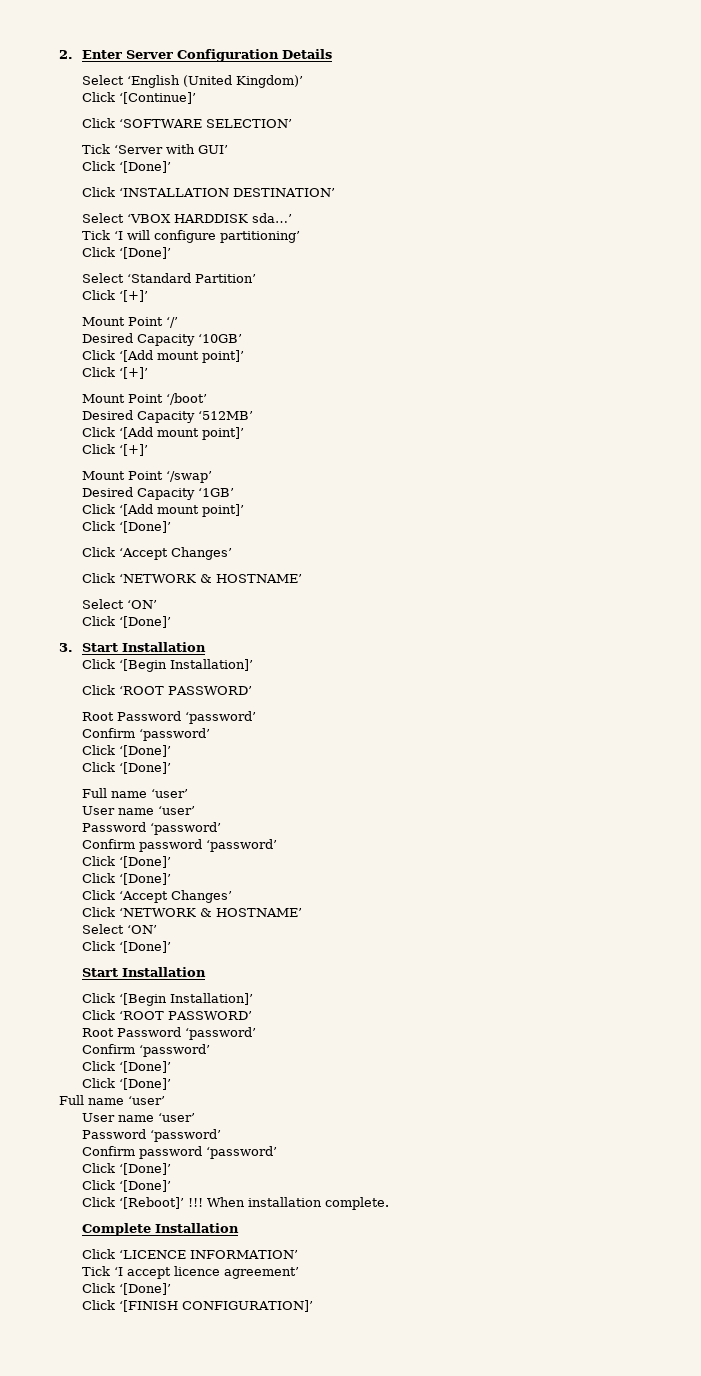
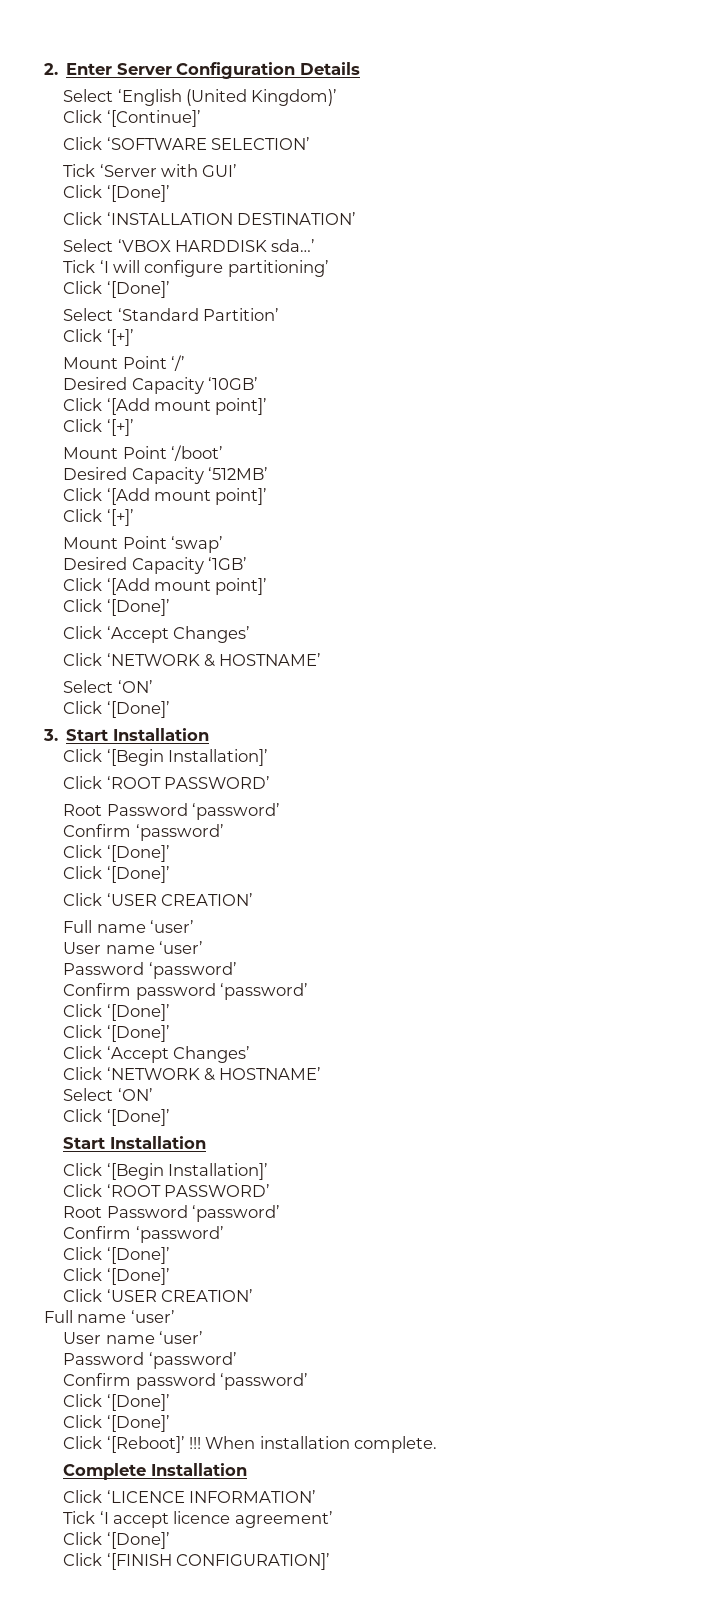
[165,471,212,483] ‘/swap’ -> [170,536,223,553] ‘swap’
(171, 768) none -> [63,893,253,906] // Click ‘USER CREATION’
(171, 1084) none -> [63,1289,253,1302] // Click ‘USER CREATION’

